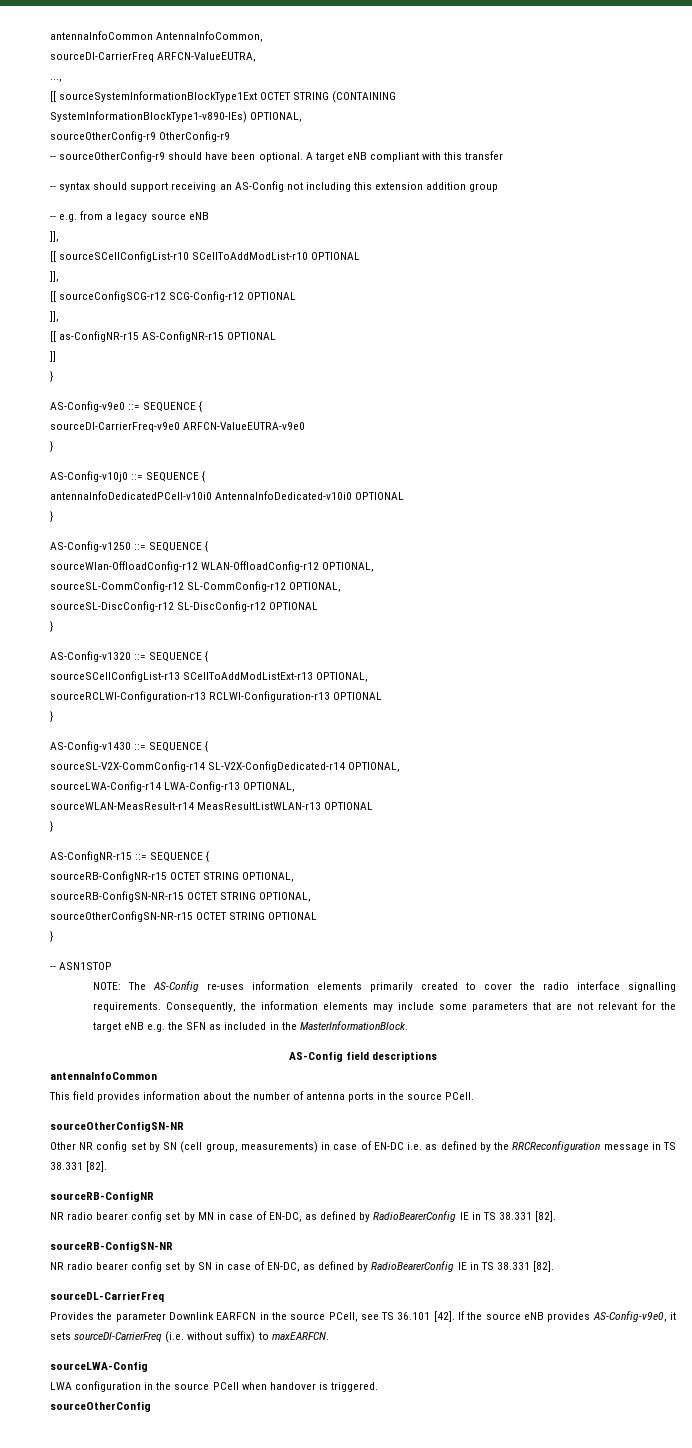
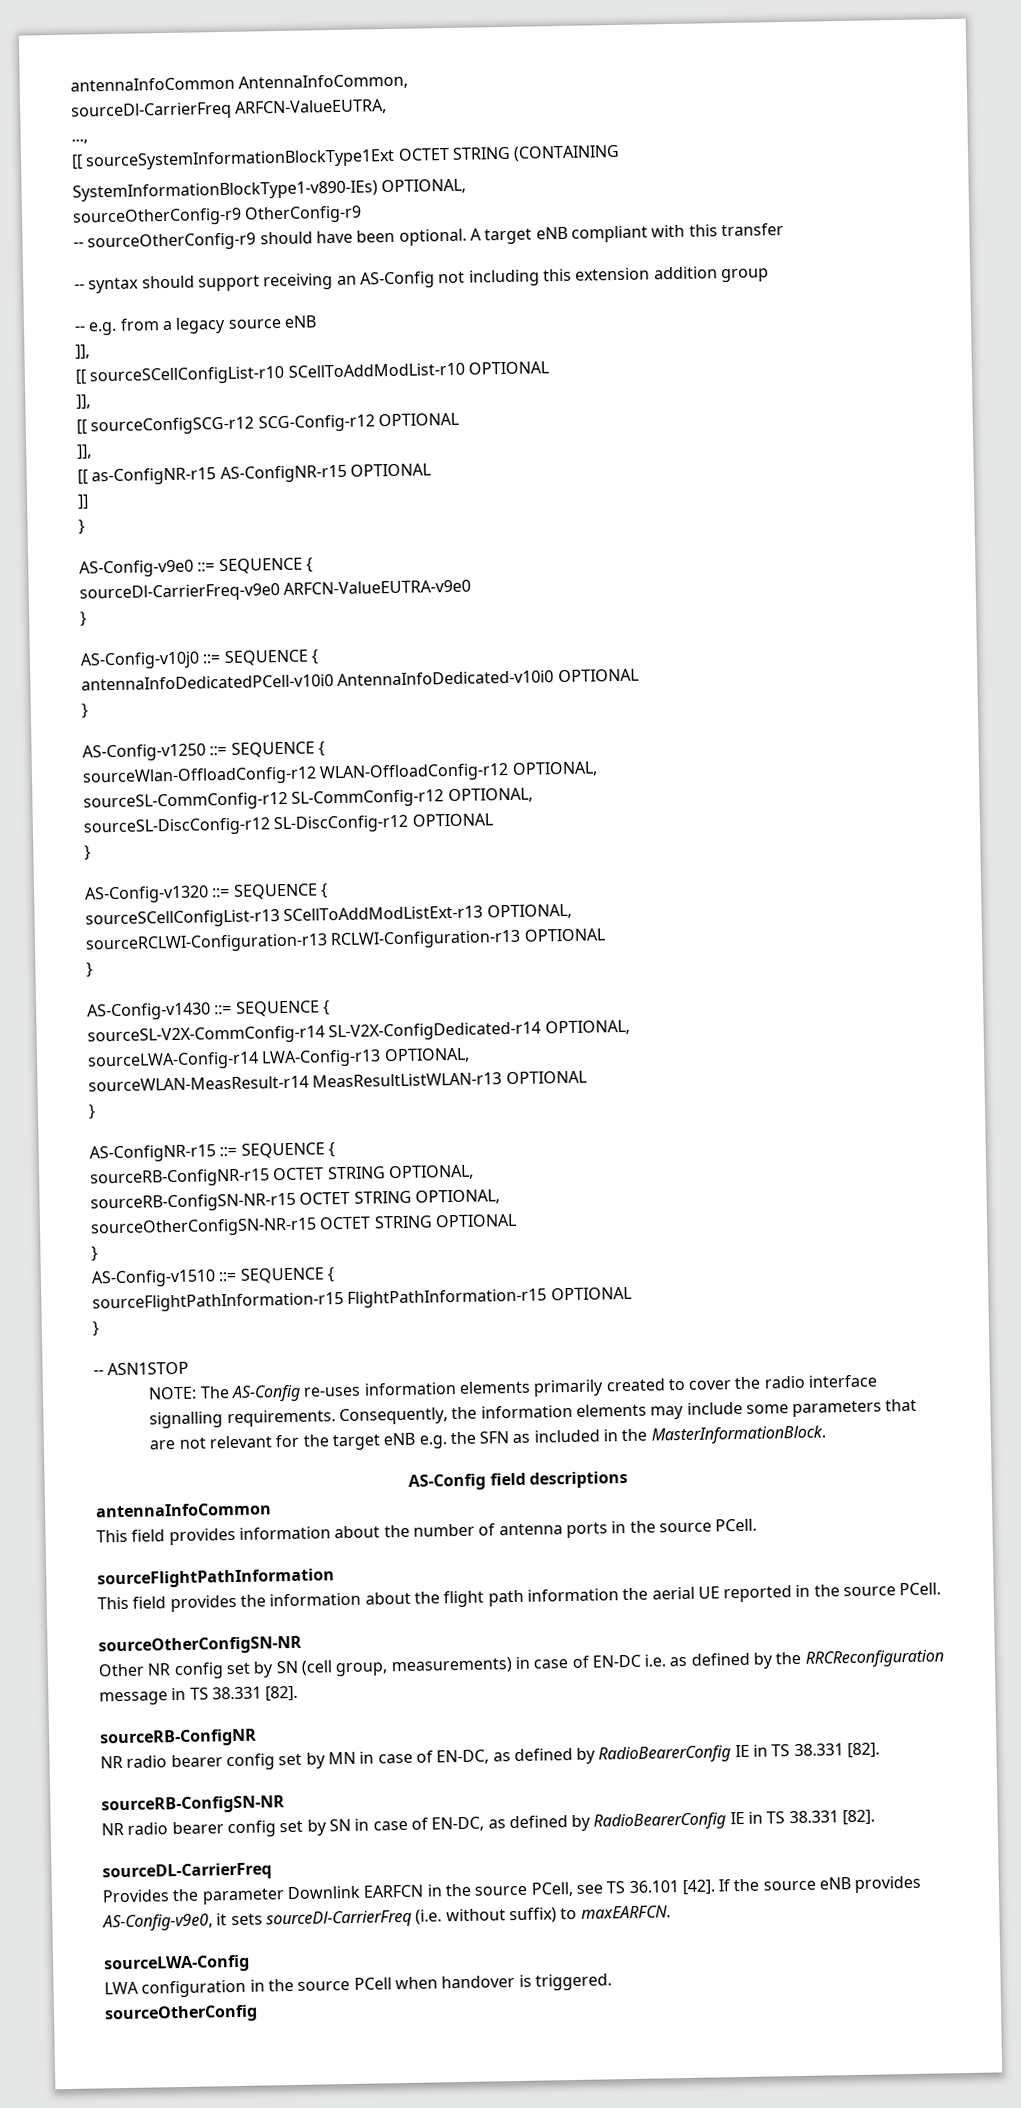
(53, 936) none -> [91,1267,335,1288] [92,1286,632,1313] [92,1321,99,1337] // AS-Config-v1510 ::= SEQUENCE { // sourceFlightPathInformation-r15 FlightPathInformation-r15 OPTIONAL // }
(475, 1096) none -> [97,1568,335,1589] [97,1582,942,1613] // sourceFlightPathInformation // This field provides the information about the flight path information the aerial UE reported in the source PCell.

